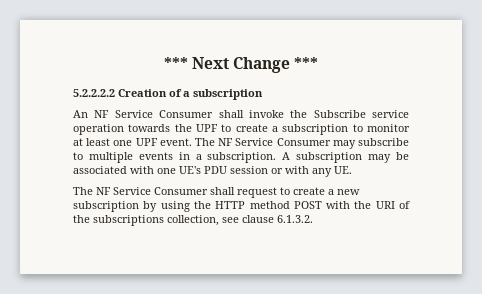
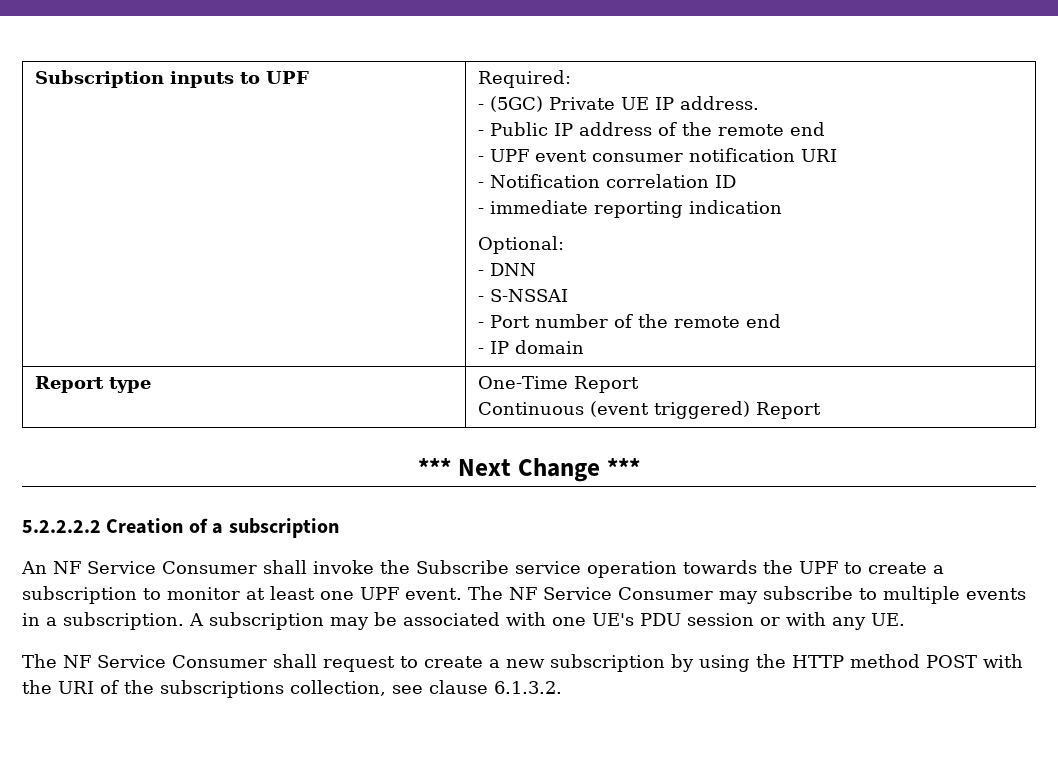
(163, 63) none -> [35,70,310,88] [478,70,572,88] [478,96,760,112] [478,122,826,136] [478,148,838,162] [478,174,737,188] [478,200,783,218] [478,236,565,254] [478,263,537,276] [478,289,569,302] [478,314,782,328] [478,340,585,354] [35,376,152,393] [478,376,640,393] [478,401,822,419] Subscription inputs to UPF | Required: // - (5GC) Private UE IP address. // - Public IP address of the remote end // - UPF event consumer notification URI // - Notification correlation ID // - immediate reporting indication // Optional: // - DNN // - S-NSSAI // - Port number of the remote end // - IP domain // Report type | One-Time Report // Continuous (event triggered) Report //

